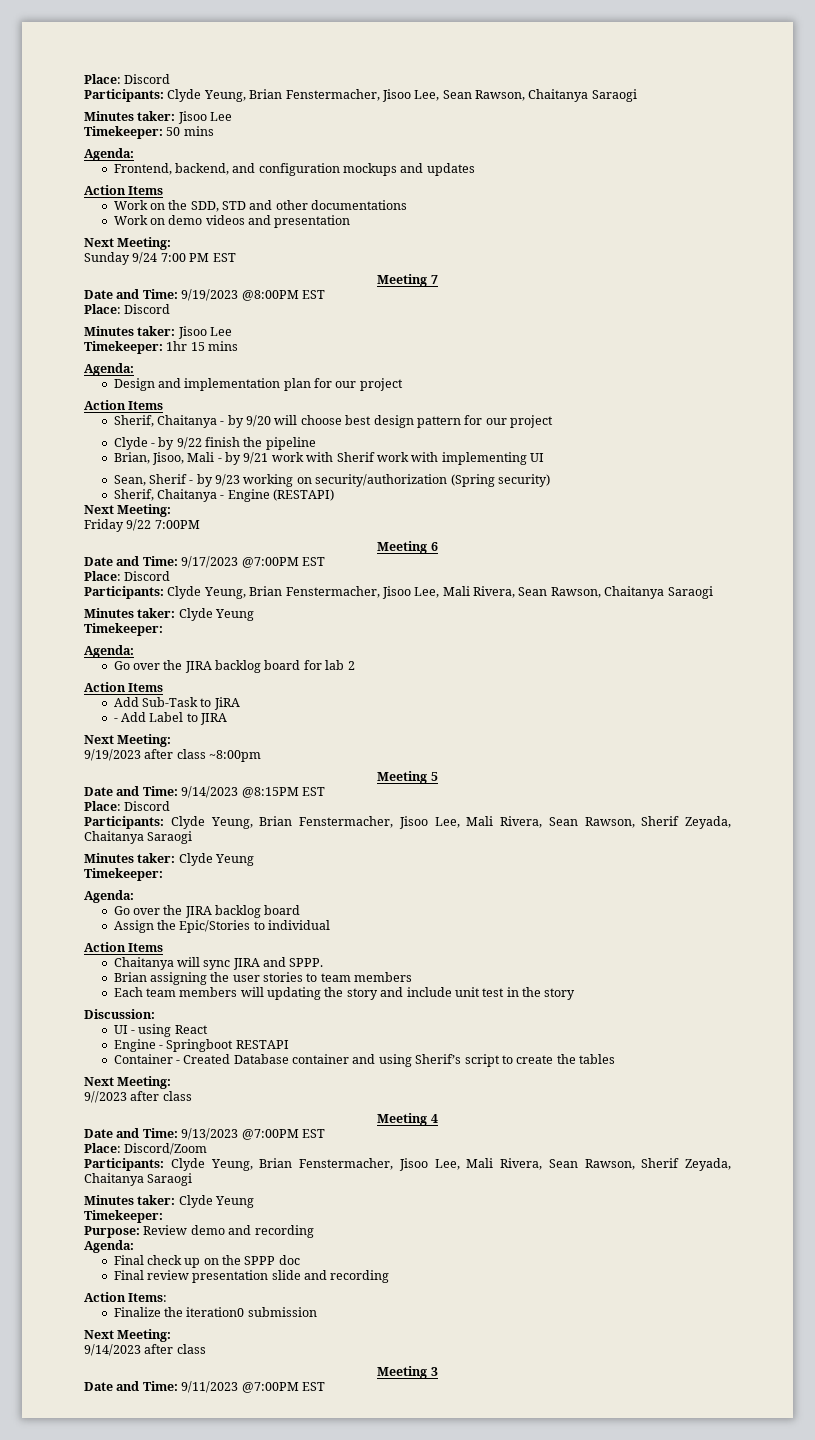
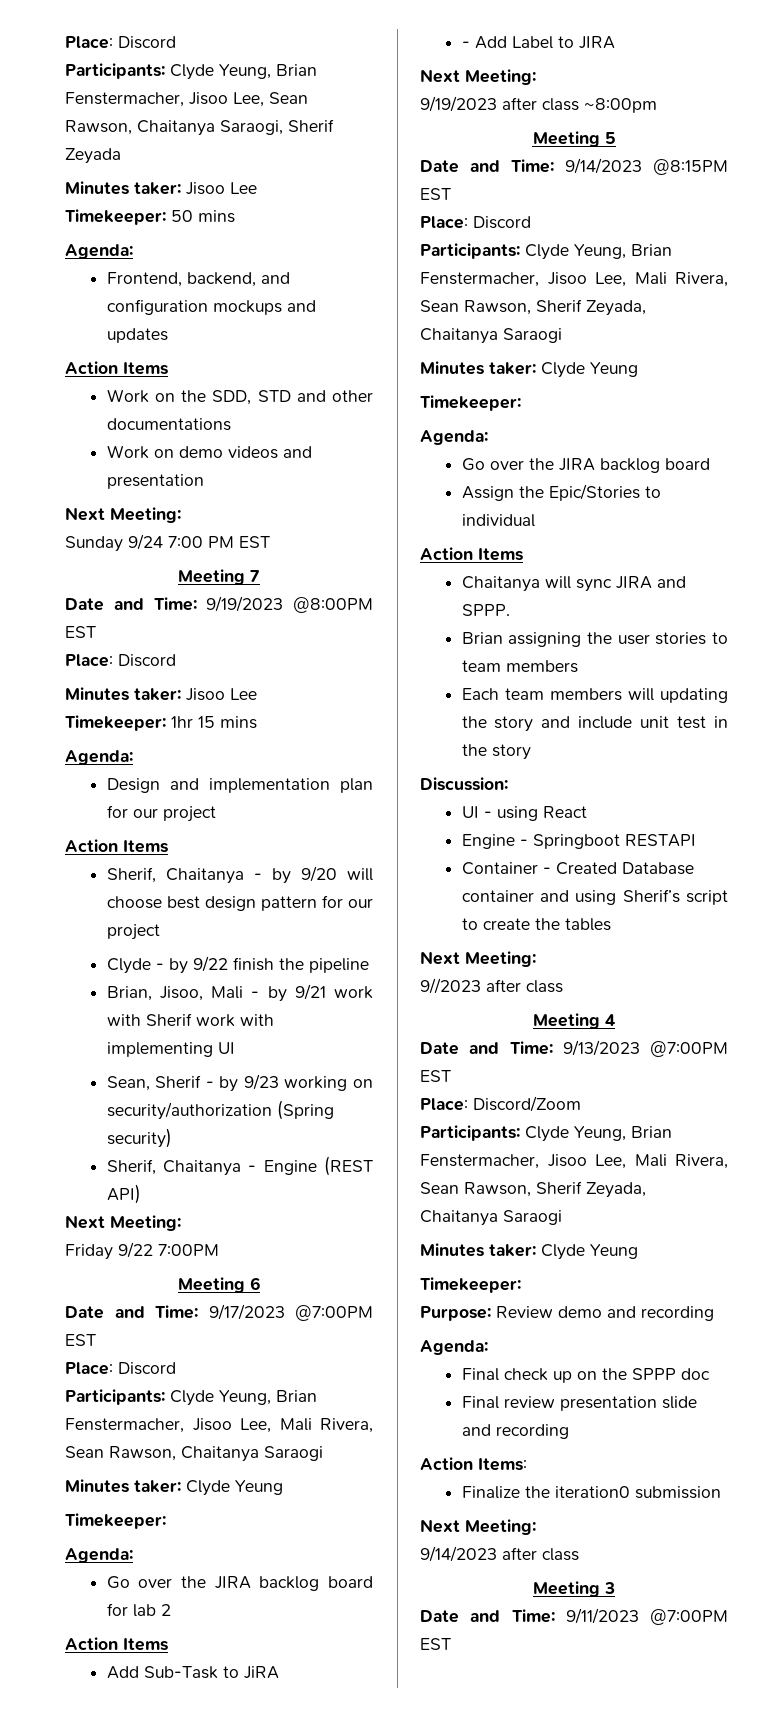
[591,89,637,102] Saraogi -> [220,119,334,135] [65,148,121,164] Saraogi, Sherif Zeyada
[273,489,335,501] (RESTAPI) -> [324,1156,373,1176] [106,1184,141,1204] (REST API)

